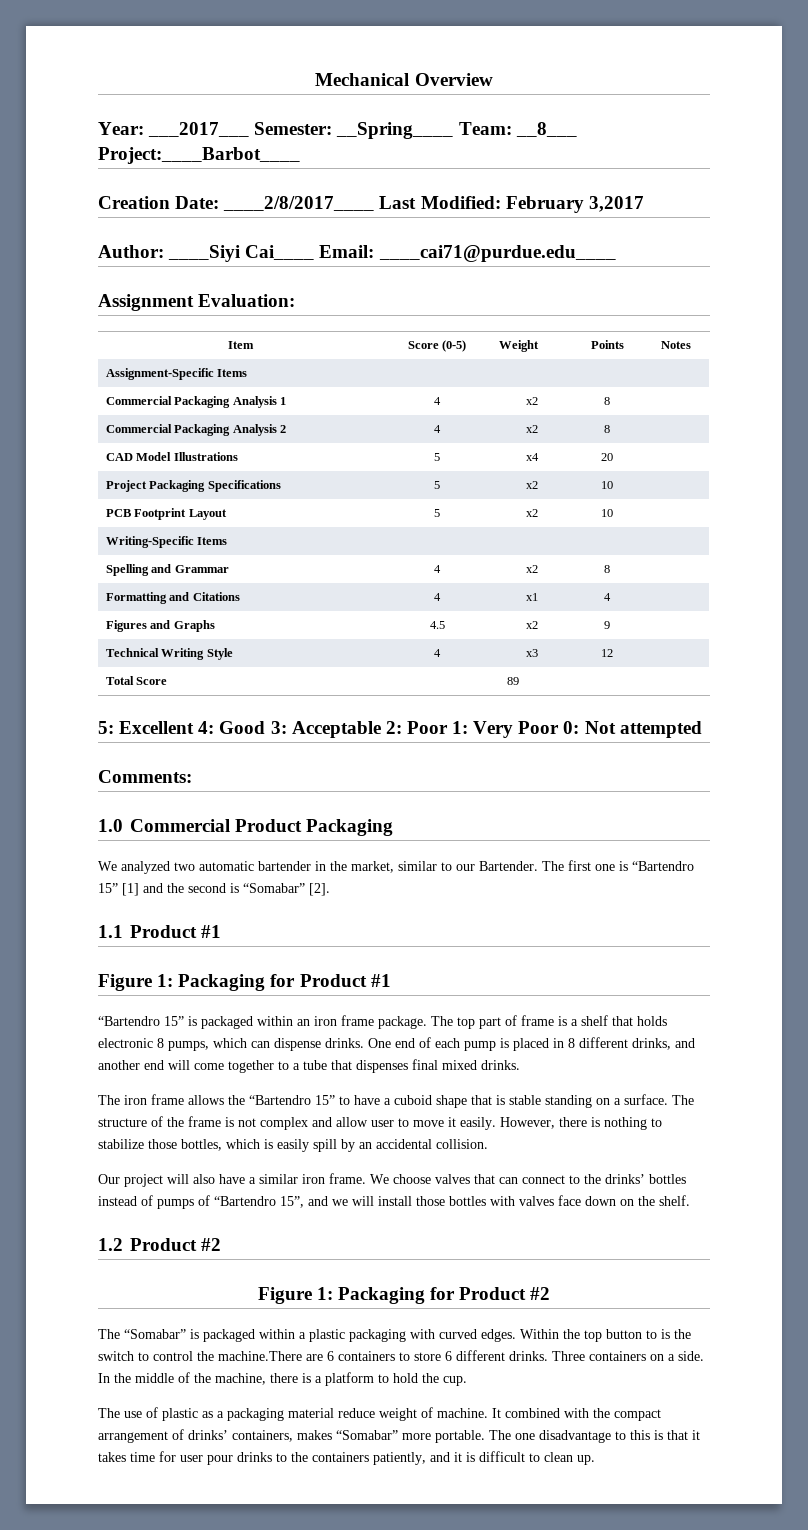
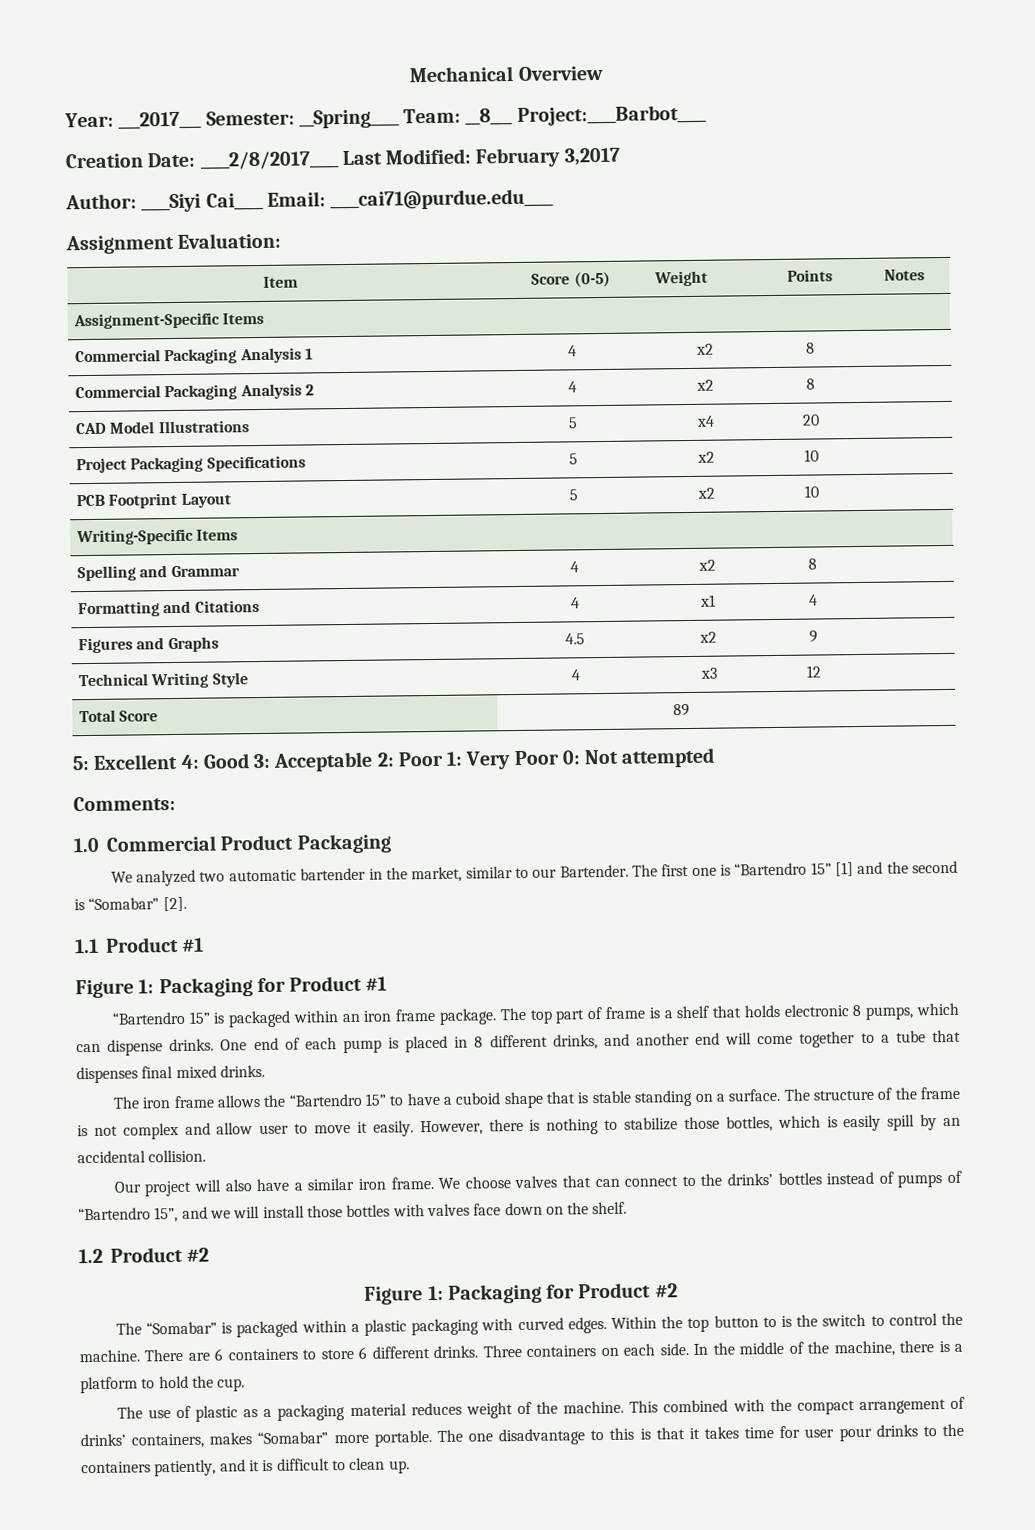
[218,1351,302,1361] machine.There -> [79,1348,184,1363] machine. There
[668,1354,675,1361] a -> [623,1343,656,1356] each
[338,1408,375,1418] reduce -> [410,1402,462,1416] reduces
[437,1408,501,1418] machine. It -> [536,1400,659,1414] the machine. This

